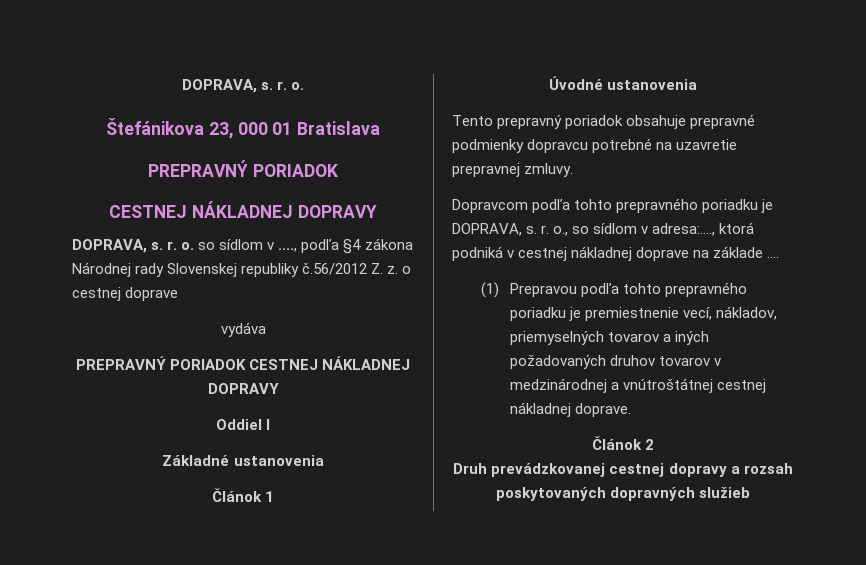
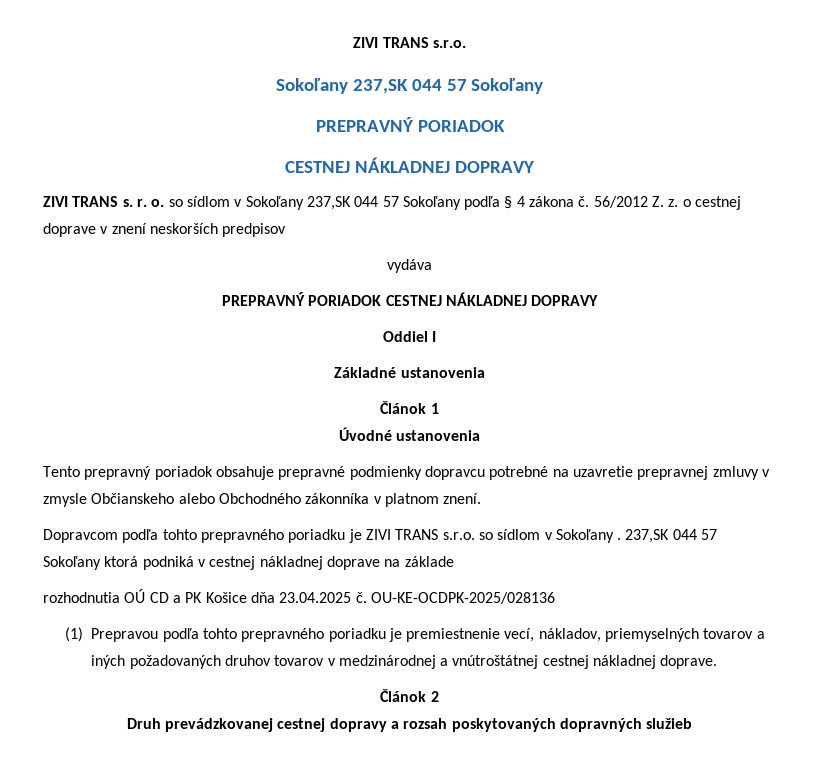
[181,79,305,93] [106,118,380,139] DOPRAVA, s. r. o. // Štefánikova 23, 000 01 Bratislava -> [353,37,466,48] [275,78,544,94] ZIVI TRANS s.r.o. // Sokoľany 237,SK 044 57 Sokoľany
[72,239,147,253] DOPRAVA, -> [43,196,119,207] ZIVI TRANS
[278,238,413,254] [72,262,368,277] ...., podľa §4 zákona Národnej rady Slovenskej republiky č.56/2012 -> [245,196,648,210] Sokoľany 237,SK 044 57 Sokoľany podľa § 4 zákona č. 56/2012
(179, 294) none -> [100,223,287,237] v znení neskorších predpisov
[524,163,574,177] zmluvy. -> [712,466,770,480] [43,493,482,507] zmluvy v zmysle Občianskeho alebo Obchodného zákonníka v platnom znení.
[452,223,716,236] DOPRAVA, s. r. o., so sídlom v adresa:...., -> [365,529,718,543] [43,556,101,570] ZIVI TRANS s.r.o. so sídlom v Sokoľany . 237,SK 044 57 Sokoľany
[767,256,780,258] .... -> [43,589,555,604] // rozhodnutia OÚ CD a PK Košice dňa 23.04.2025 č. OU-KE-OCDPK-2025/028136

